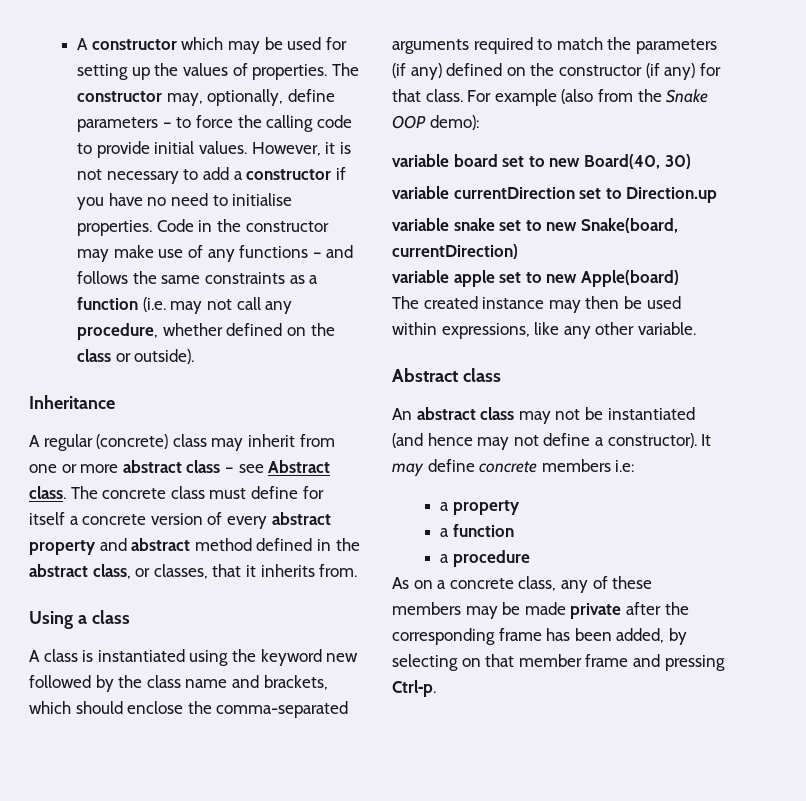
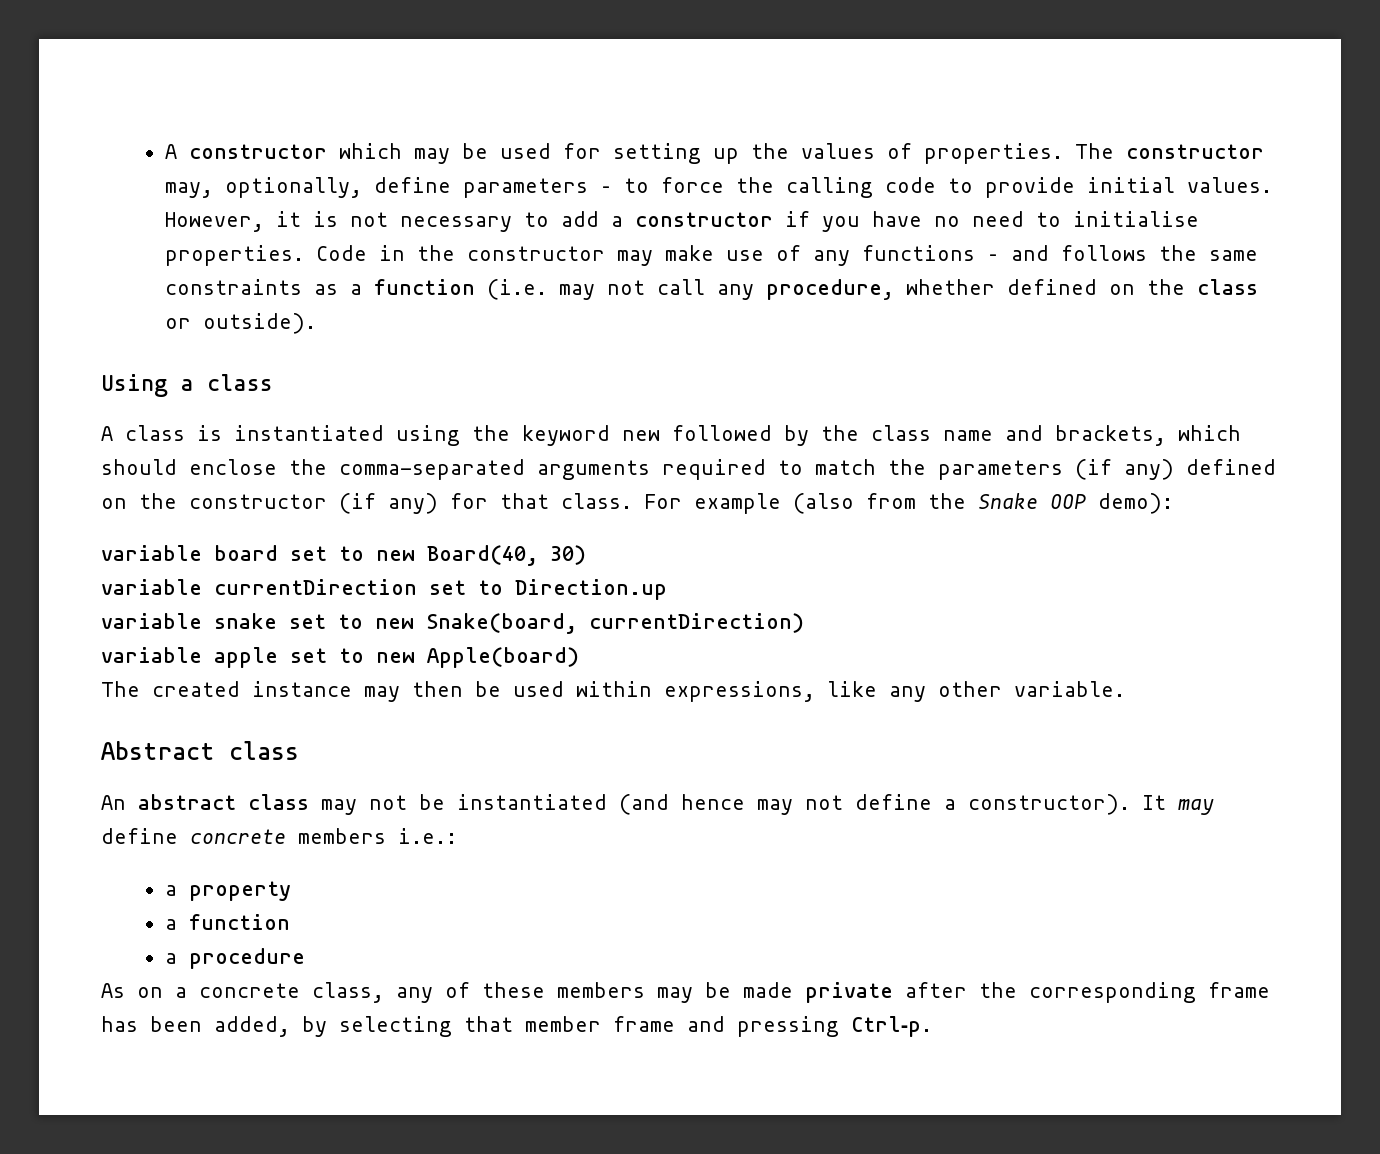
[29,395,115,409] [29,434,335,451] [29,460,331,473] [29,486,324,499] [29,512,331,529] [29,538,360,555] [29,564,358,579] // Inheritance // A regular (concrete) class may inherit from one or more abstract class – see Abstract class. The concrete class must define for itself a concrete version of every abstract property and abstract method defined in the abstract class, or classes, that it inherits from. -> (316, 323) none
[615,460,635,472] i.e: -> [398,828,457,844] i.e.:
[461,658,481,667] on -> (452, 1026) none

